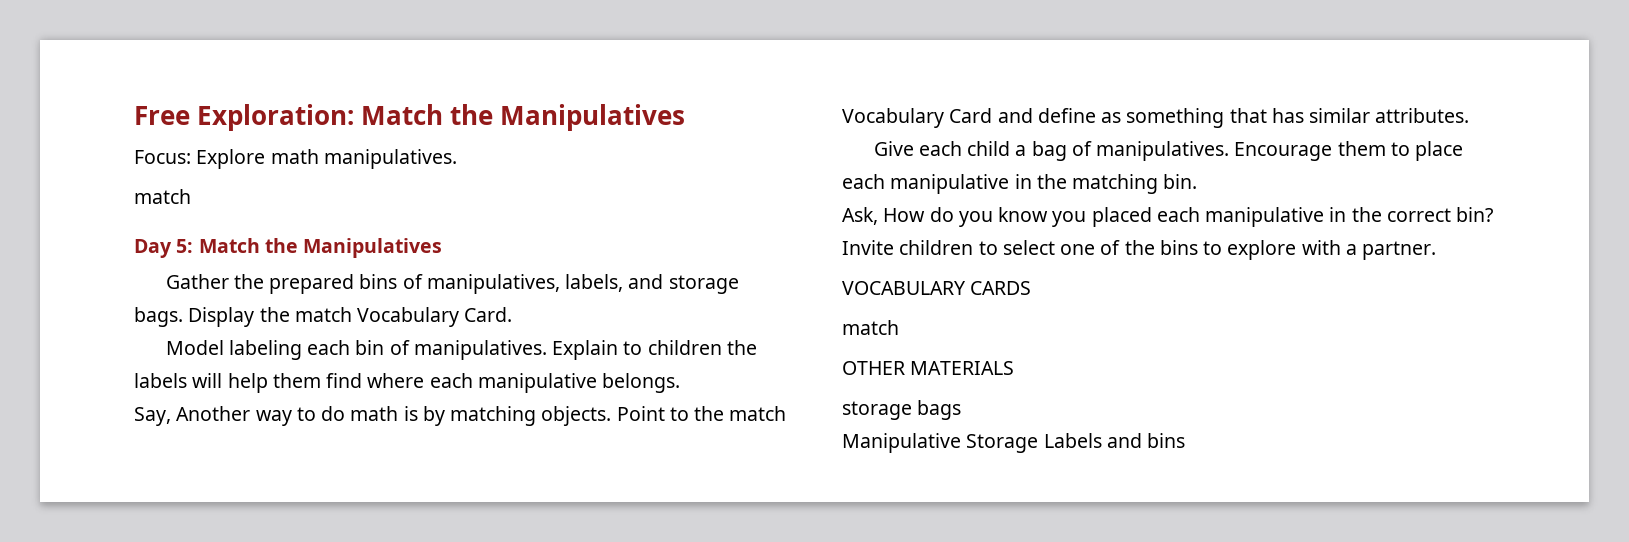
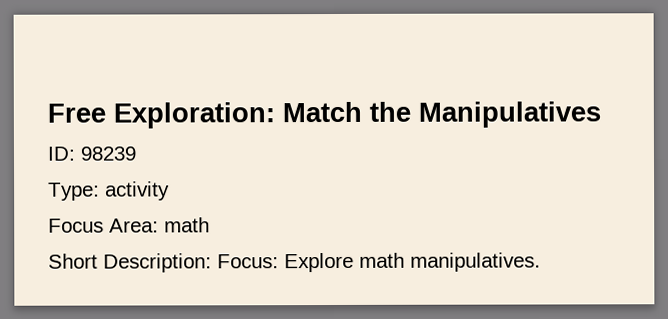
[134,149,457,169] [134,189,191,204] [134,238,443,258] [165,274,739,294] [134,307,513,327] [165,340,757,360] [134,373,681,393] [134,406,787,426] [842,108,1470,128] [873,141,1464,161] [842,174,1198,194] [842,207,1494,227] [842,240,1437,260] [842,281,1032,295] [842,320,899,335] [842,361,1015,375] [842,400,962,420] [842,433,1186,453] Focus: Explore math manipulatives. // match // Day 5: Match the Manipulatives // Gather the prepared bins of manipulatives, labels, and storage bags. Display the match Vocabulary Card. // Model labeling each bin of manipulatives. Explain to children the labels will help them find where each manipulative belongs. // Say, Another way to do math is by matching objects. Point to the match Vocabulary Card and define as something that has similar attributes. // Give each child a bag of manipulatives. Encourage them to place each manipulative in the matching bin. // Ask, How do you know you placed each manipulative in the correct bin? Invite children to select one of the bins to explore with a partner. // VOCABULARY CARDS // match // OTHER MATERIALS // storage bags // Manipulative Storage Labels and bins -> [47,146,137,161] [48,181,170,201] [48,217,210,233] [48,252,541,273] ID: 98239 // Type: activity // Focus Area: math // Short Description: Focus: Explore math manipulatives.

